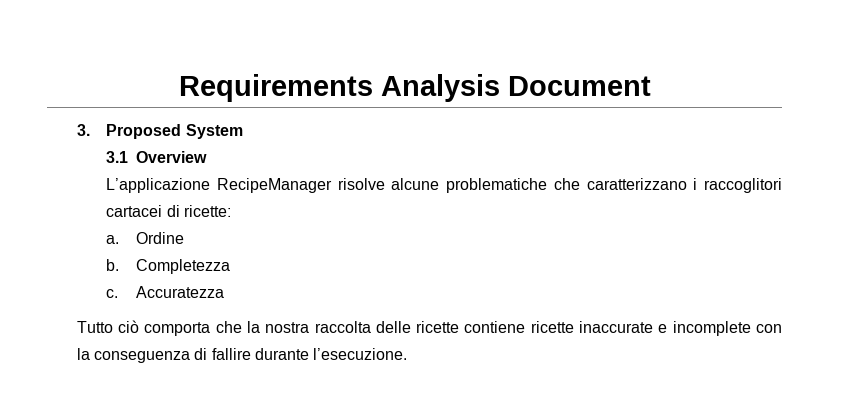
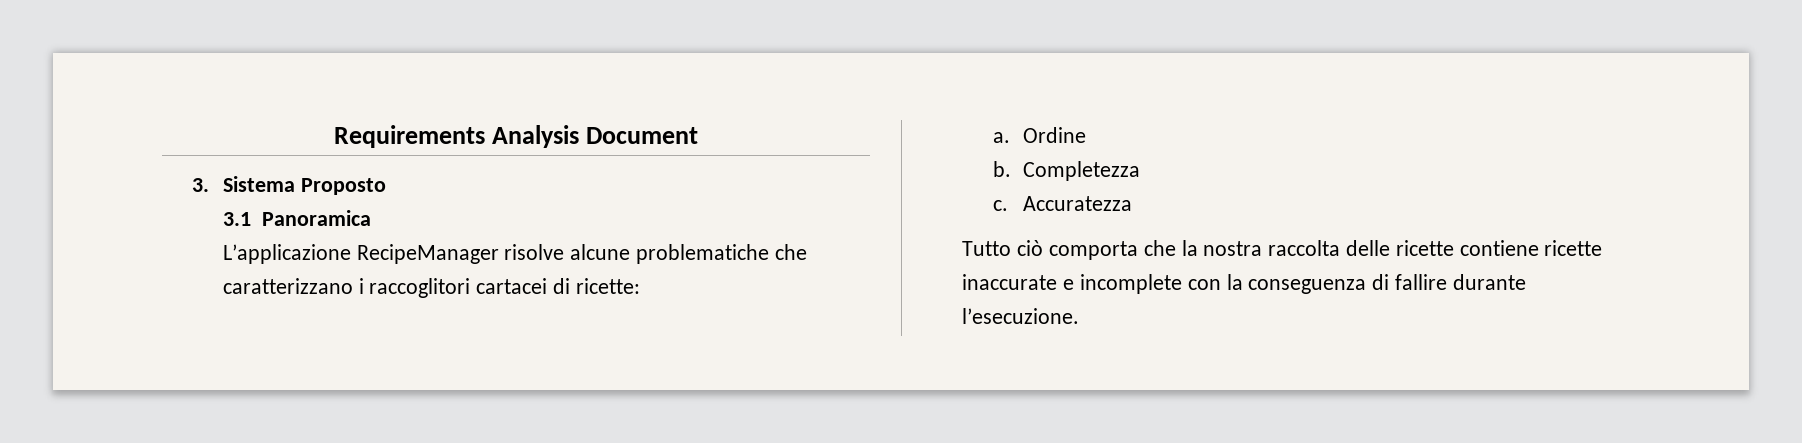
[106,124,243,139] Proposed System -> [222,176,386,195] Sistema Proposto
[136,151,208,163] Overview -> [261,210,371,226] Panoramica

